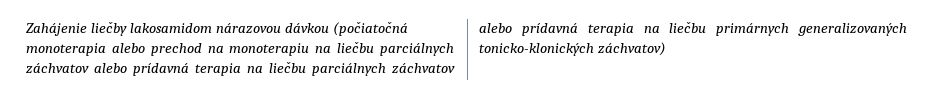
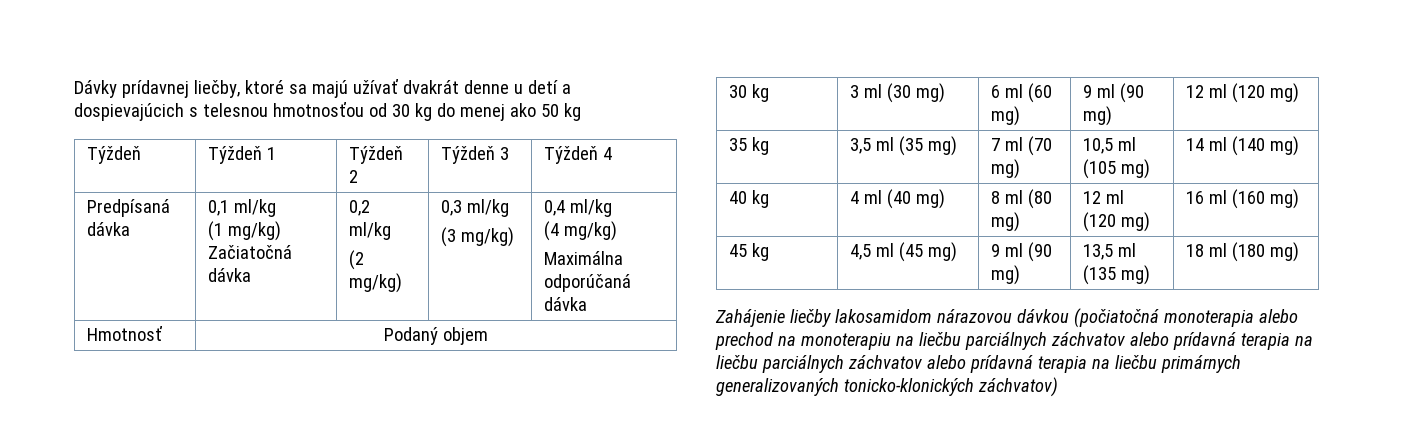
(26, 29) none -> [74,79,571,98] [74,102,581,121] [87,146,142,164] [208,146,277,164] [349,146,404,164] [349,170,359,183] [441,146,510,164] [544,146,613,164] [87,199,171,217] [87,222,131,236] [208,199,277,217] [208,221,282,241] [208,245,293,259] [208,268,252,282] [349,200,371,216] [349,222,392,240] [349,250,365,270] [349,273,403,293] [441,199,510,217] [441,227,515,247] [544,199,613,217] [544,221,618,241] [544,251,624,265] [544,274,632,292] [544,297,588,311] [87,326,163,341] [384,327,488,345] [729,84,770,102] [850,83,946,103] [991,83,1053,103] [991,106,1021,126] [1083,83,1145,103] [1083,106,1113,126] [1186,83,1300,103] [729,137,770,155] [850,136,958,156] [991,136,1053,156] [991,159,1021,179] [1083,137,1137,154] [1083,159,1151,179] [1186,136,1300,156] [729,190,770,208] [850,189,946,209] [991,189,1053,209] [991,212,1021,232] [1083,190,1125,204] [1083,212,1151,232] [1186,189,1300,209] [729,243,770,261] [850,242,958,262] [991,242,1053,262] [991,265,1021,285] [1083,243,1137,260] [1083,265,1151,285] [1186,242,1300,262] Dávky prídavnej liečby, ktoré sa majú užívať dvakrát denne u detí a dospievajúcich s telesnou hmotnosťou od 30 kg do menej ako 50 kg // Týždeň | Týždeň 1 | Týždeň 2 | Týždeň 3 | Týždeň 4 // Predpísaná dávka | 0,1 ml/kg // (1 mg/kg) Začiatočná dávka | 0,2 ml/kg // (2 mg/kg) | 0,3 ml/kg // (3 mg/kg) | 0,4 ml/kg // (4 mg/kg) // Maximálna odporúčaná dávka // Hmotnosť | Podaný objem // 30 kg | 3 ml (30 mg) | 6 ml (60 mg) | 9 ml (90 mg) | 12 ml (120 mg) // 35 kg | 3,5 ml (35 mg) | 7 ml (70 mg) | 10,5 ml (105 mg) | 14 ml (140 mg) // 40 kg | 4 ml (40 mg) | 8 ml (80 mg) | 12 ml (120 mg) | 16 ml (160 mg) // 45 kg | 4,5 ml (45 mg) | 9 ml (90 mg) | 13,5 ml (135 mg) | 18 ml (180 mg) //

